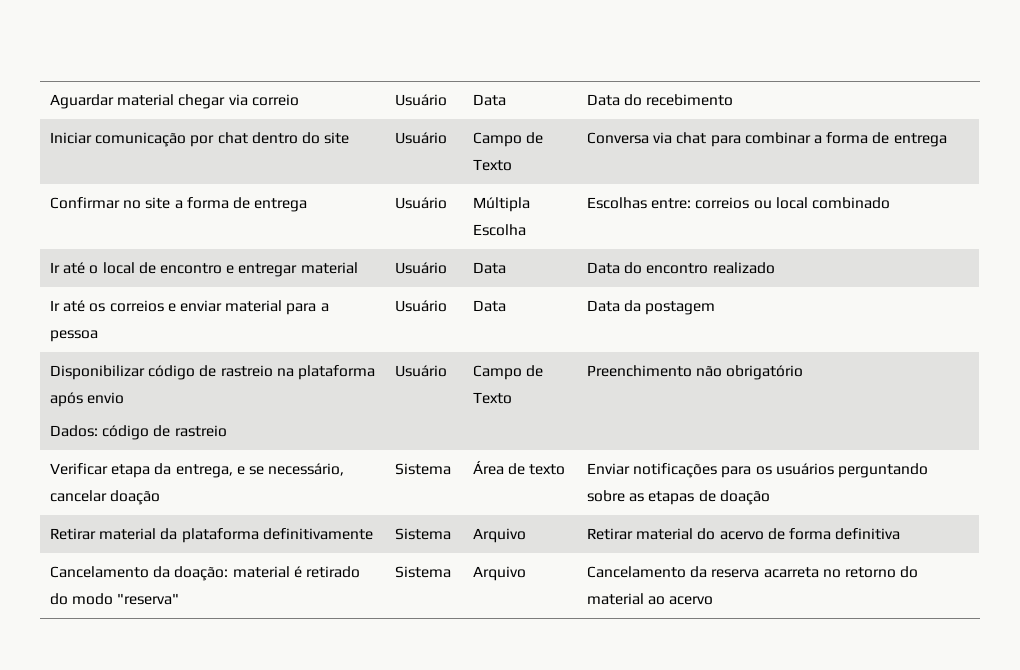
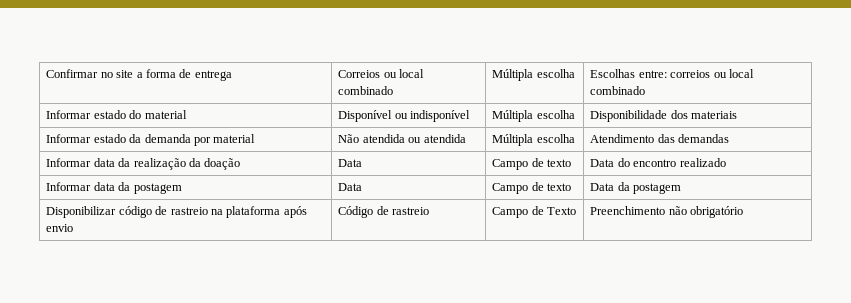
[50,94,299,109] [395,94,448,106] [473,94,507,106] [587,94,734,106] [50,132,350,147] [395,132,448,144] [473,132,544,147] [473,159,513,171] [587,132,947,147] Aguardar material chegar via correio | Usuário | Data | Data do recebimento // Iniciar comunicação por chat dentro do site | Usuário | Campo de Texto | Conversa via chat para combinar a forma de entrega // -> (46, 73) none
[395,197,448,209] [473,197,531,212] [473,224,527,236] Usuário | Múltipla Escolha -> [338,69,425,78] [338,86,394,95] [492,69,575,81] Correios ou local combinado | Múltipla escolha
[50,262,358,277] [395,262,448,274] [473,262,507,274] [587,262,775,274] [50,300,329,315] [50,330,99,342] [395,300,448,312] [473,300,507,312] Ir até o local de encontro e entregar material | Usuário | Data | Data do encontro realizado // Ir até os correios e enviar material para a pessoa | Usuário | Data -> [46,110,187,119] [338,110,471,122] [492,110,575,122] [590,110,738,122] [46,134,256,146] [338,134,466,143] [492,134,575,146] [590,134,730,143] [46,158,241,170] [338,159,363,167] [492,158,572,170] [590,158,726,167] [46,182,182,194] [338,183,363,191] [492,182,572,194] Informar estado do material | Disponível ou indisponível | Múltipla escolha | Disponibilidade dos materiais // Informar estado da demanda por material | Não atendida ou atendida | Múltipla escolha | Atendimento das demandas // Informar data da realização da doação | Data | Campo de texto | Data do encontro realizado // Informar data da postagem | Data | Campo de texto
[50,425,227,440] [395,365,448,377] // Dados: código de rastreio | Usuário -> [338,206,430,218] | Código de rastreio
[50,463,345,478] [50,490,161,505] [395,463,452,475] [473,461,566,475] [587,463,928,478] [587,490,770,505] [50,528,373,543] [395,528,452,540] [473,528,527,543] [587,528,901,540] [50,566,360,581] [50,593,180,605] [395,566,452,578] [473,566,527,581] [587,566,919,578] [587,593,714,605] // Verificar etapa da entrega, e se necessário, cancelar doação | Sistema | Área de texto | Enviar notificações para os usuários perguntando sobre as etapas de doação // Retirar material da plataforma definitivamente | Sistema | Arquivo | Retirar material do acervo de forma definitiva // Cancelamento da doação: material é retirado do modo "reserva" | Sistema | Arquivo | Cancelamento da reserva acarreta no retorno do material ao acervo -> (744, 212) none

